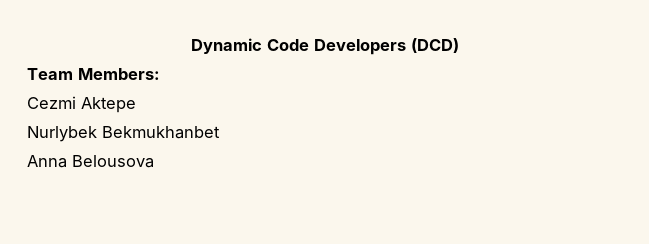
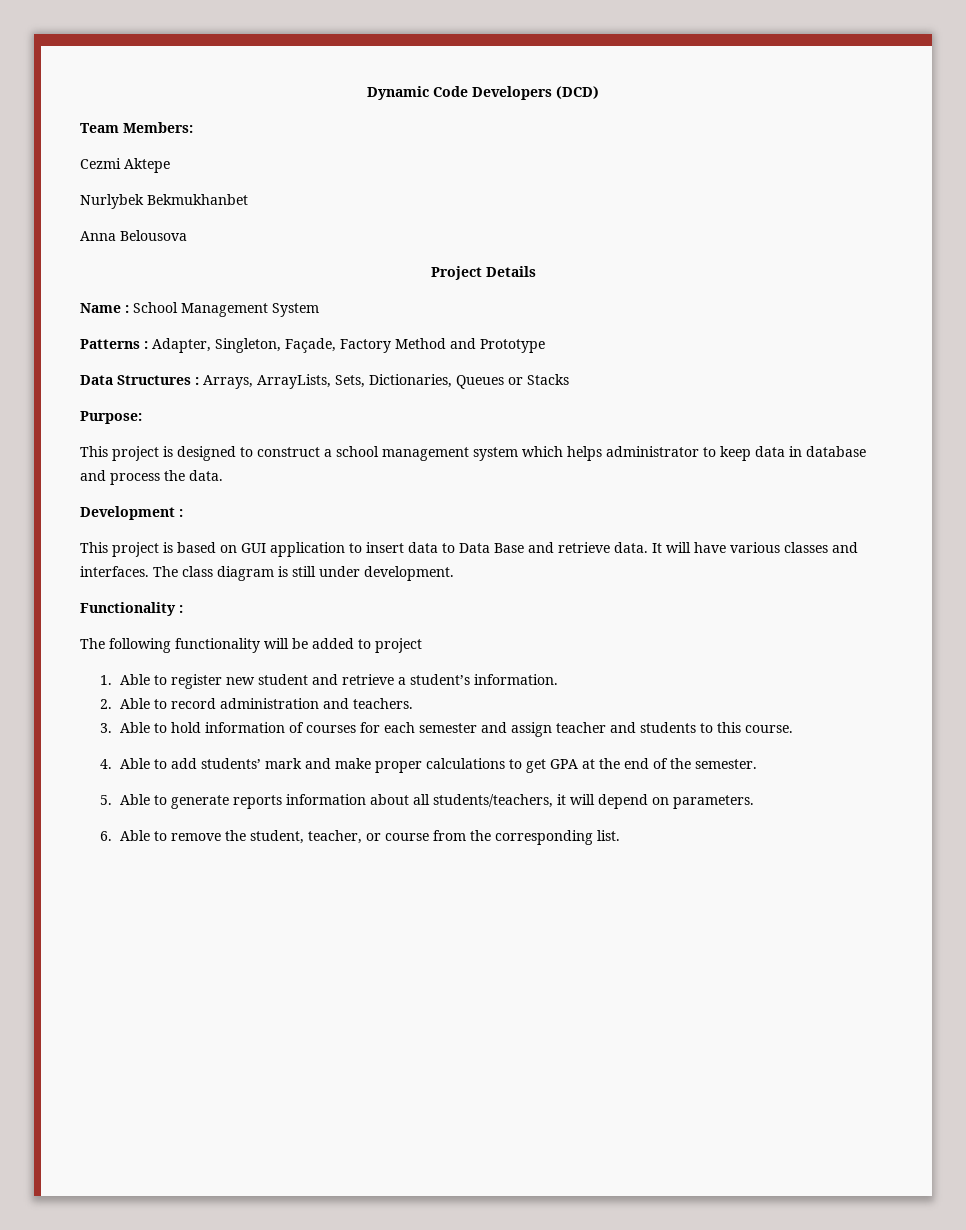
(154, 161) none -> [430,266,536,280] [80,302,319,317] [80,338,545,353] [80,374,569,389] [80,411,142,424] [80,446,866,461] [80,470,223,485] [80,506,183,520] [80,542,858,557] [80,566,454,581] [80,602,183,616] [80,638,422,653] [100,674,559,689] [100,698,414,709] [100,722,794,737] [100,758,758,773] [100,794,755,809] [100,830,621,845] // Project Details // Name : School Management System // Patterns : Adapter, Singleton, Façade, Factory Method and Prototype // Data Structures : Arrays, ArrayLists, Sets, Dictionaries, Queues or Stacks // Purpose: // This project is designed to construct a school management system which helps administrator to keep data in database and process the data. // Development : // This project is based on GUI application to insert data to Data Base and retrieve data. It will have various classes and interfaces. The class diagram is still under development. // Functionality : // The following functionality will be added to project // 1. Able to register new student and retrieve a student’s information. // 2. Able to record administration and teachers. // 3. Able to hold information of courses for each semester and assign teacher and students to this course. // 4. Able to add students’ mark and make proper calculations to get GPA at the end of the semester. // 5. Able to generate reports information about all students/teachers, it will depend on parameters. // 6. Able to remove the student, teacher, or course from the corresponding list.

